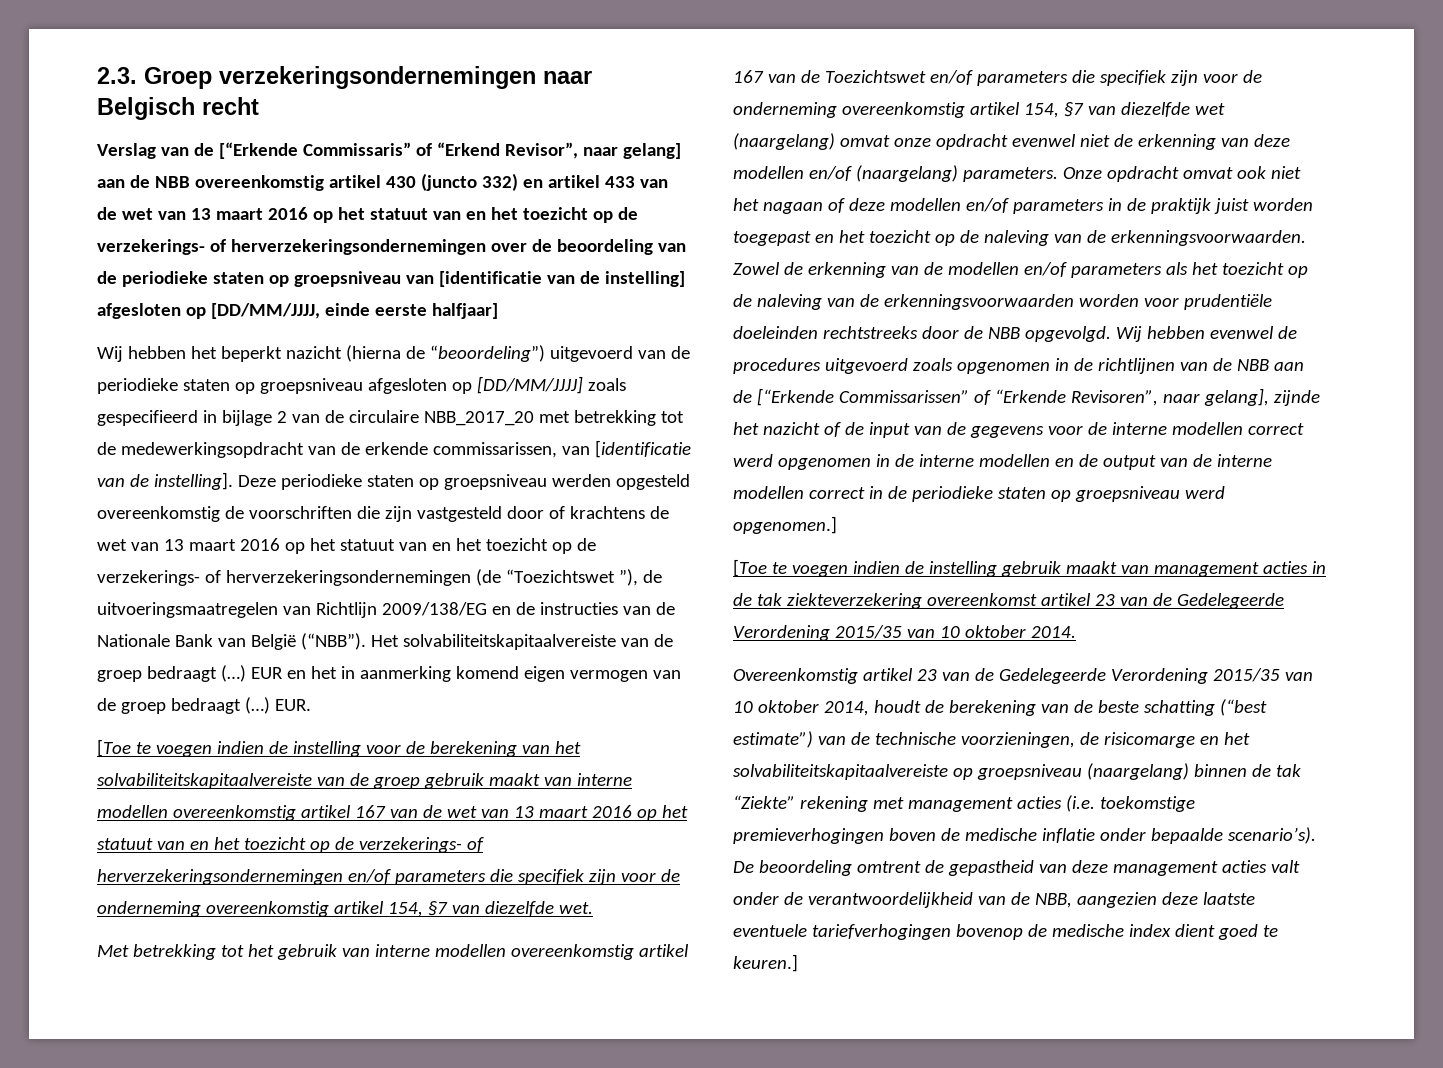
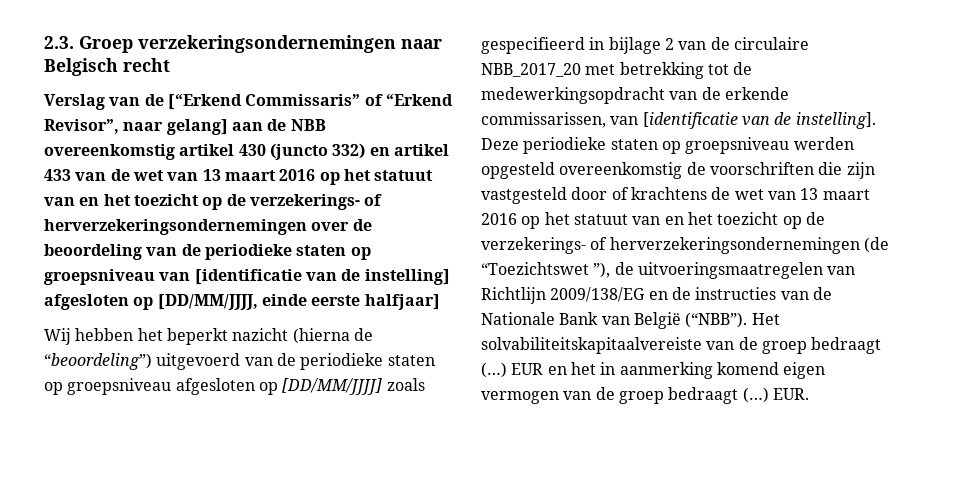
[218,142,298,159] [“Erkende -> [167,93,242,110] [“Erkend
[97,739,581,757] [97,773,632,789] [97,805,688,821] [97,837,484,853] [97,869,680,885] [97,901,593,917] [97,944,689,960] [733,70,1262,86] [733,102,1225,118] [733,133,1290,150] [733,165,1301,182] [733,198,1313,214] [733,230,1306,246] [733,262,1308,278] [733,294,1272,310] [733,326,1297,342] [733,358,1304,374] [733,388,1320,406] [733,422,1304,438] [733,454,1272,470] [733,486,1225,502] [733,516,837,534] [733,559,1326,577] [733,593,1284,609] [733,625,1076,641] [733,668,1313,684] [733,699,1267,716] [733,731,1250,748] [733,763,1301,780] [733,795,1195,812] [733,827,1316,844] [733,860,1300,876] [733,892,1255,908] [733,924,1278,940] [733,954,798,972] // [Toe te voegen indien de instelling voor de berekening van het solvabiliteitskapitaalvereiste van de groep gebruik maakt van interne modellen overeenkomstig artikel 167 van de wet van 13 maart 2016 op het statuut van en het toezicht op de verzekerings- of herverzekeringsondernemingen en/of parameters die specifiek zijn voor de onderneming overeenkomstig artikel 154, §7 van diezelfde wet. // Met betrekking tot het gebruik van interne modellen overeenkomstig artikel 167 van de Toezichtswet en/of parameters die specifiek zijn voor de onderneming overeenkomstig artikel 154, §7 van diezelfde wet (naargelang) omvat onze opdracht evenwel niet de erkenning van deze modellen en/of (naargelang) parameters. Onze opdracht omvat ook niet het nagaan of deze modellen en/of parameters in de praktijk juist worden toegepast en het toezicht op de naleving van de erkenningsvoorwaarden. Zowel de erkenning van de modellen en/of parameters als het toezicht op de naleving van de erkenningsvoorwaarden worden voor prudentiële doeleinden rechtstreeks door de NBB opgevolgd. Wij hebben evenwel de procedures uitgevoerd zoals opgenomen in de richtlijnen van de NBB aan de [“Erkende Commissarissen” of “Erkende Revisoren”, naar gelang], zijnde het nazicht of de input van de gegevens voor de interne modellen correct werd opgenomen in de interne modellen en de output van de interne modellen correct in de periodieke staten op groepsniveau werd opgenomen.] // [Toe te voegen indien de instelling gebruik maakt van management acties in de tak ziekteverzekering overeenkomst artikel 23 van de Gedelegeerde Verordening 2015/35 van 10 oktober 2014. // Overeenkomstig artikel 23 van de Gedelegeerde Verordening 2015/35 van 10 oktober 2014, houdt de berekening van de beste schatting (“best estimate”) van de technische voorzieningen, de risicomarge en het solvabiliteitskapitaalvereiste op groepsniveau (naargelang) binnen de tak “Ziekte” rekening met management acties (i.e. toekomstige premieverhogingen boven de medische inflatie onder bepaalde scenario’s). De beoordeling omtrent de gepastheid van deze management acties valt onder de verantwoordelijkheid van de NBB, aangezien deze laatste eventuele tariefverhogingen bovenop de medische index dient goed te keuren.] -> (809, 394) none

